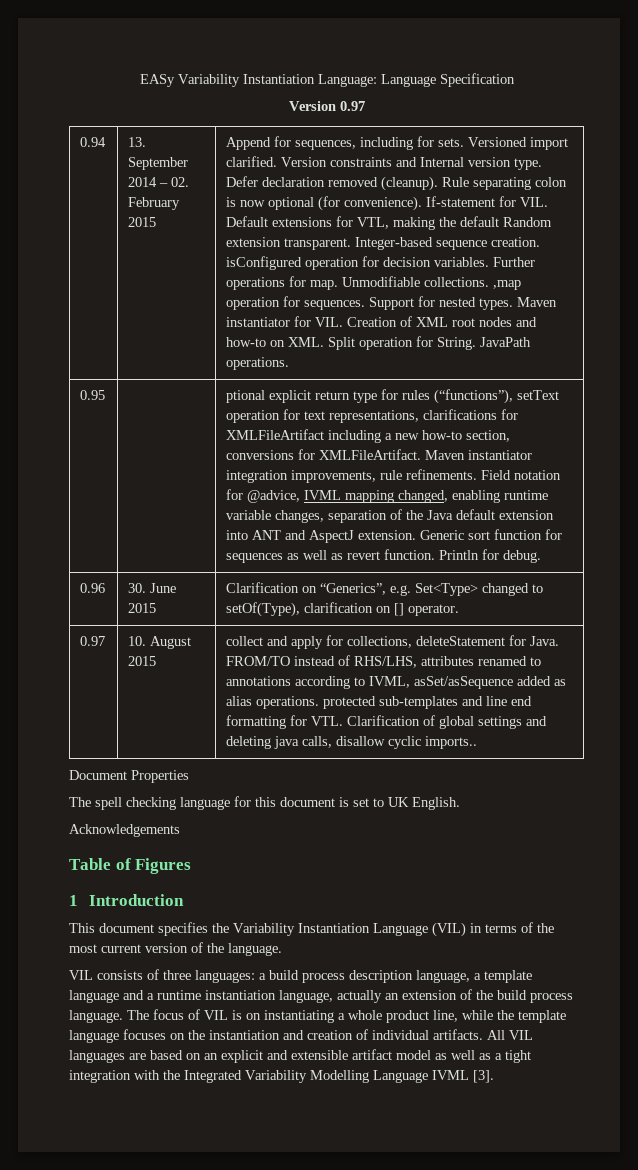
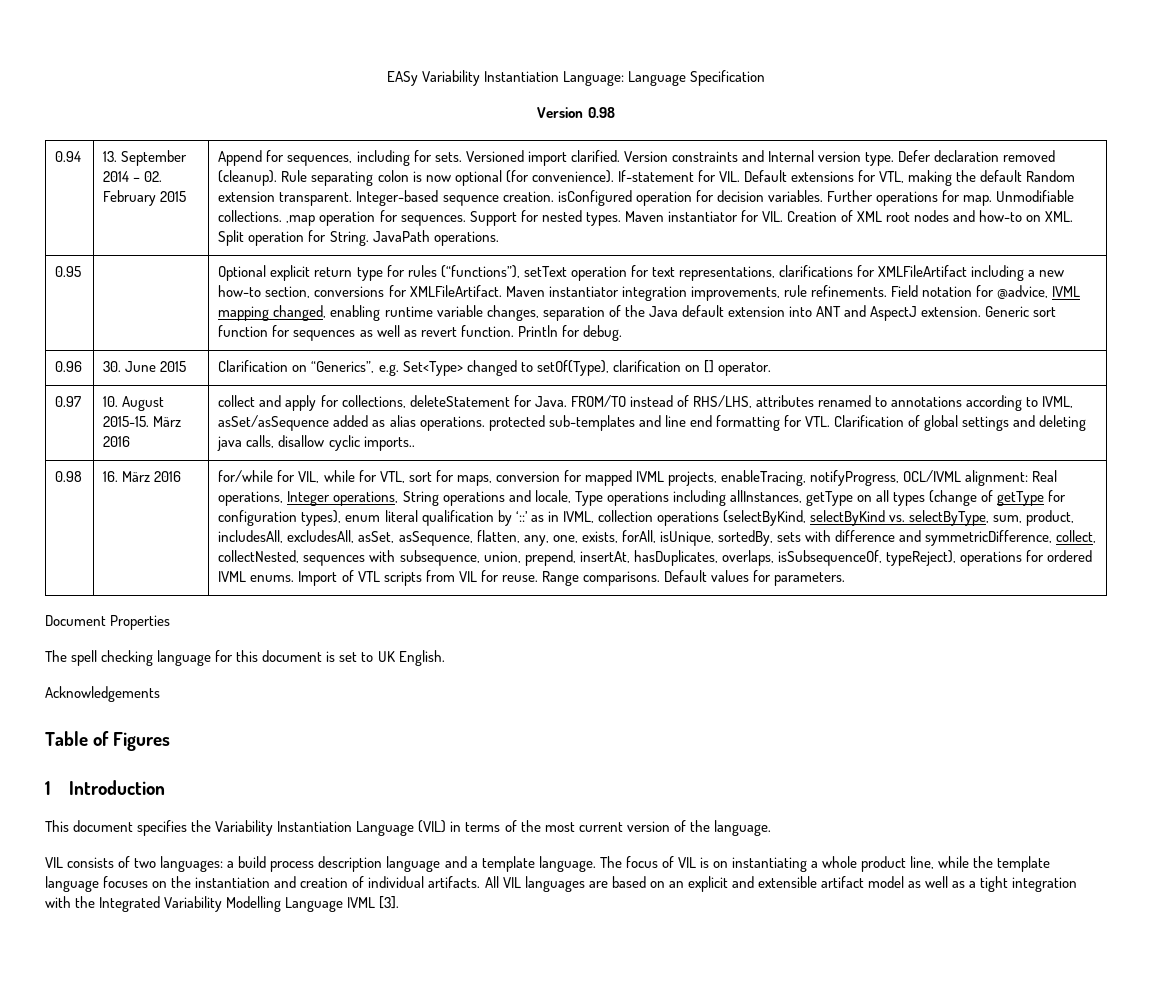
[339,101,365,111] 0.97 -> [587,107,615,118] 0.98
[226,390,266,403] ptional -> [218,265,267,281] Optional
[128,656,157,666] 2015 -> [103,416,182,427] [103,436,131,447] 2015-15. März 2016
(478, 742) none -> [55,471,83,482] [103,471,182,482] [218,470,1058,486] [218,490,1067,506] [218,510,1075,526] [218,530,1097,546] [218,550,1093,566] [218,570,846,586] // 0.98 | 16. März 2016 | for/while for VIL, while for VTL, sort for maps, conversion for mapped IVML projects, enableTracing, notifyProgress, OCL/IVML alignment: Real operations, Integer operations, String operations and locale, Type operations including allInstances, getType on all types (change of getType for configuration types), enum literal qualification by ‘::’ as in IVML, collection operations (selectByKind, selectByKind vs. selectByType, sum, product, includesAll, excludesAll, asSet, asSequence, flatten, any, one, exists, forAll, isUnique, sortedBy, sets with difference and symmetricDifference, collect, collectNested, sequences with subsequence, union, prepend, insertAt, hasDuplicates, overlaps, isSubsequenceOf, typeReject), operations for ordered IVML enums. Import of VTL scripts from VIL for reuse. Range comparisons. Default values for parameters.
[163,970,191,980] three -> [134,858,157,868] two
[416,970,532,983] [69,989,573,1003] language, a template language and a runtime instantiation language, actually an extension of the build process -> [386,856,535,872] language and a template

